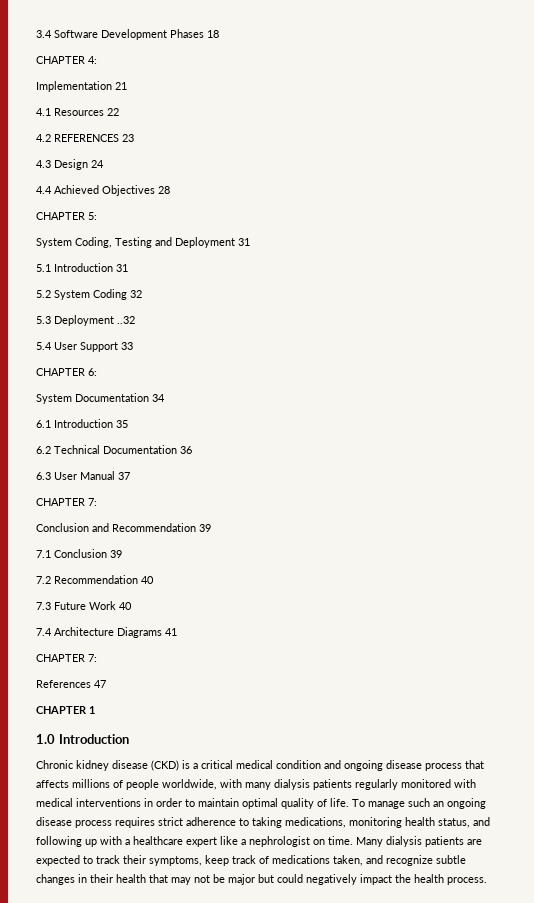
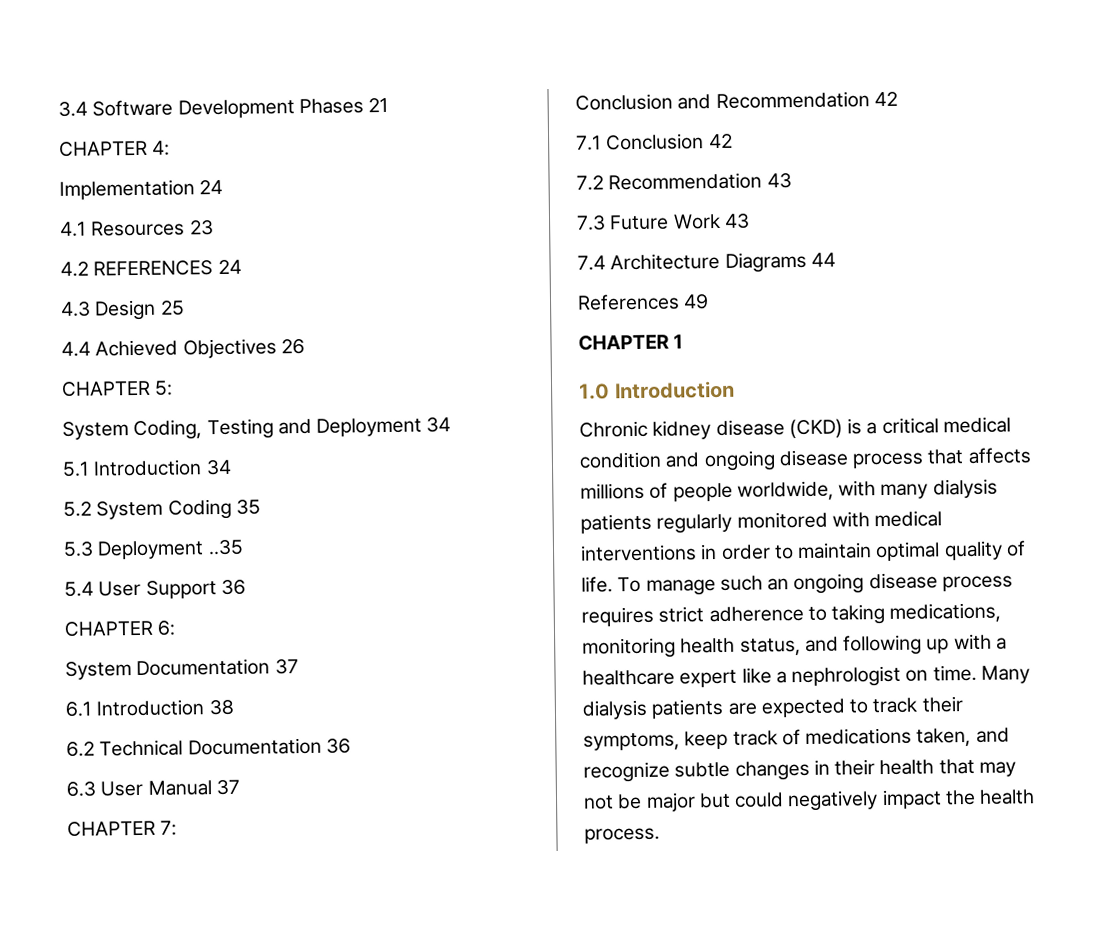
[207,30,219,38] 18 -> [368,97,390,113] 21
[115,82,127,90] 21 -> [199,179,224,195] 24
[107,108,119,116] 22 -> [189,220,214,236] 23
[122,134,134,142] 23 -> [217,259,242,275] 24
[91,160,104,168] 24 -> [159,300,185,316] 25
[158,186,170,194] 28 -> [280,338,305,355] 26
[238,238,250,246] 31 -> [426,417,452,433] 34
[116,264,128,272] 31 -> [205,459,232,476] 34
[130,290,142,298] 32 -> [235,499,261,515] 35
[117,316,135,324] ..32 -> [207,539,244,556] ..35
[121,342,133,350] 33 -> [220,579,246,596] 36
[152,394,165,402] 34 -> [274,659,299,675] 37
[116,420,128,428] 35 -> [208,699,234,716] 38
[199,524,211,532] 39 -> [873,91,898,107] 42
[110,550,122,558] 39 -> [708,133,733,149] 42
[141,576,154,584] 40 -> [766,173,792,189] 43
[119,602,132,610] 40 -> [723,213,750,229] 43
[165,628,177,636] [36,654,97,662] 41 // CHAPTER 7: -> [810,252,836,267] 44
[94,680,106,688] 47 -> [683,294,710,310] 49

